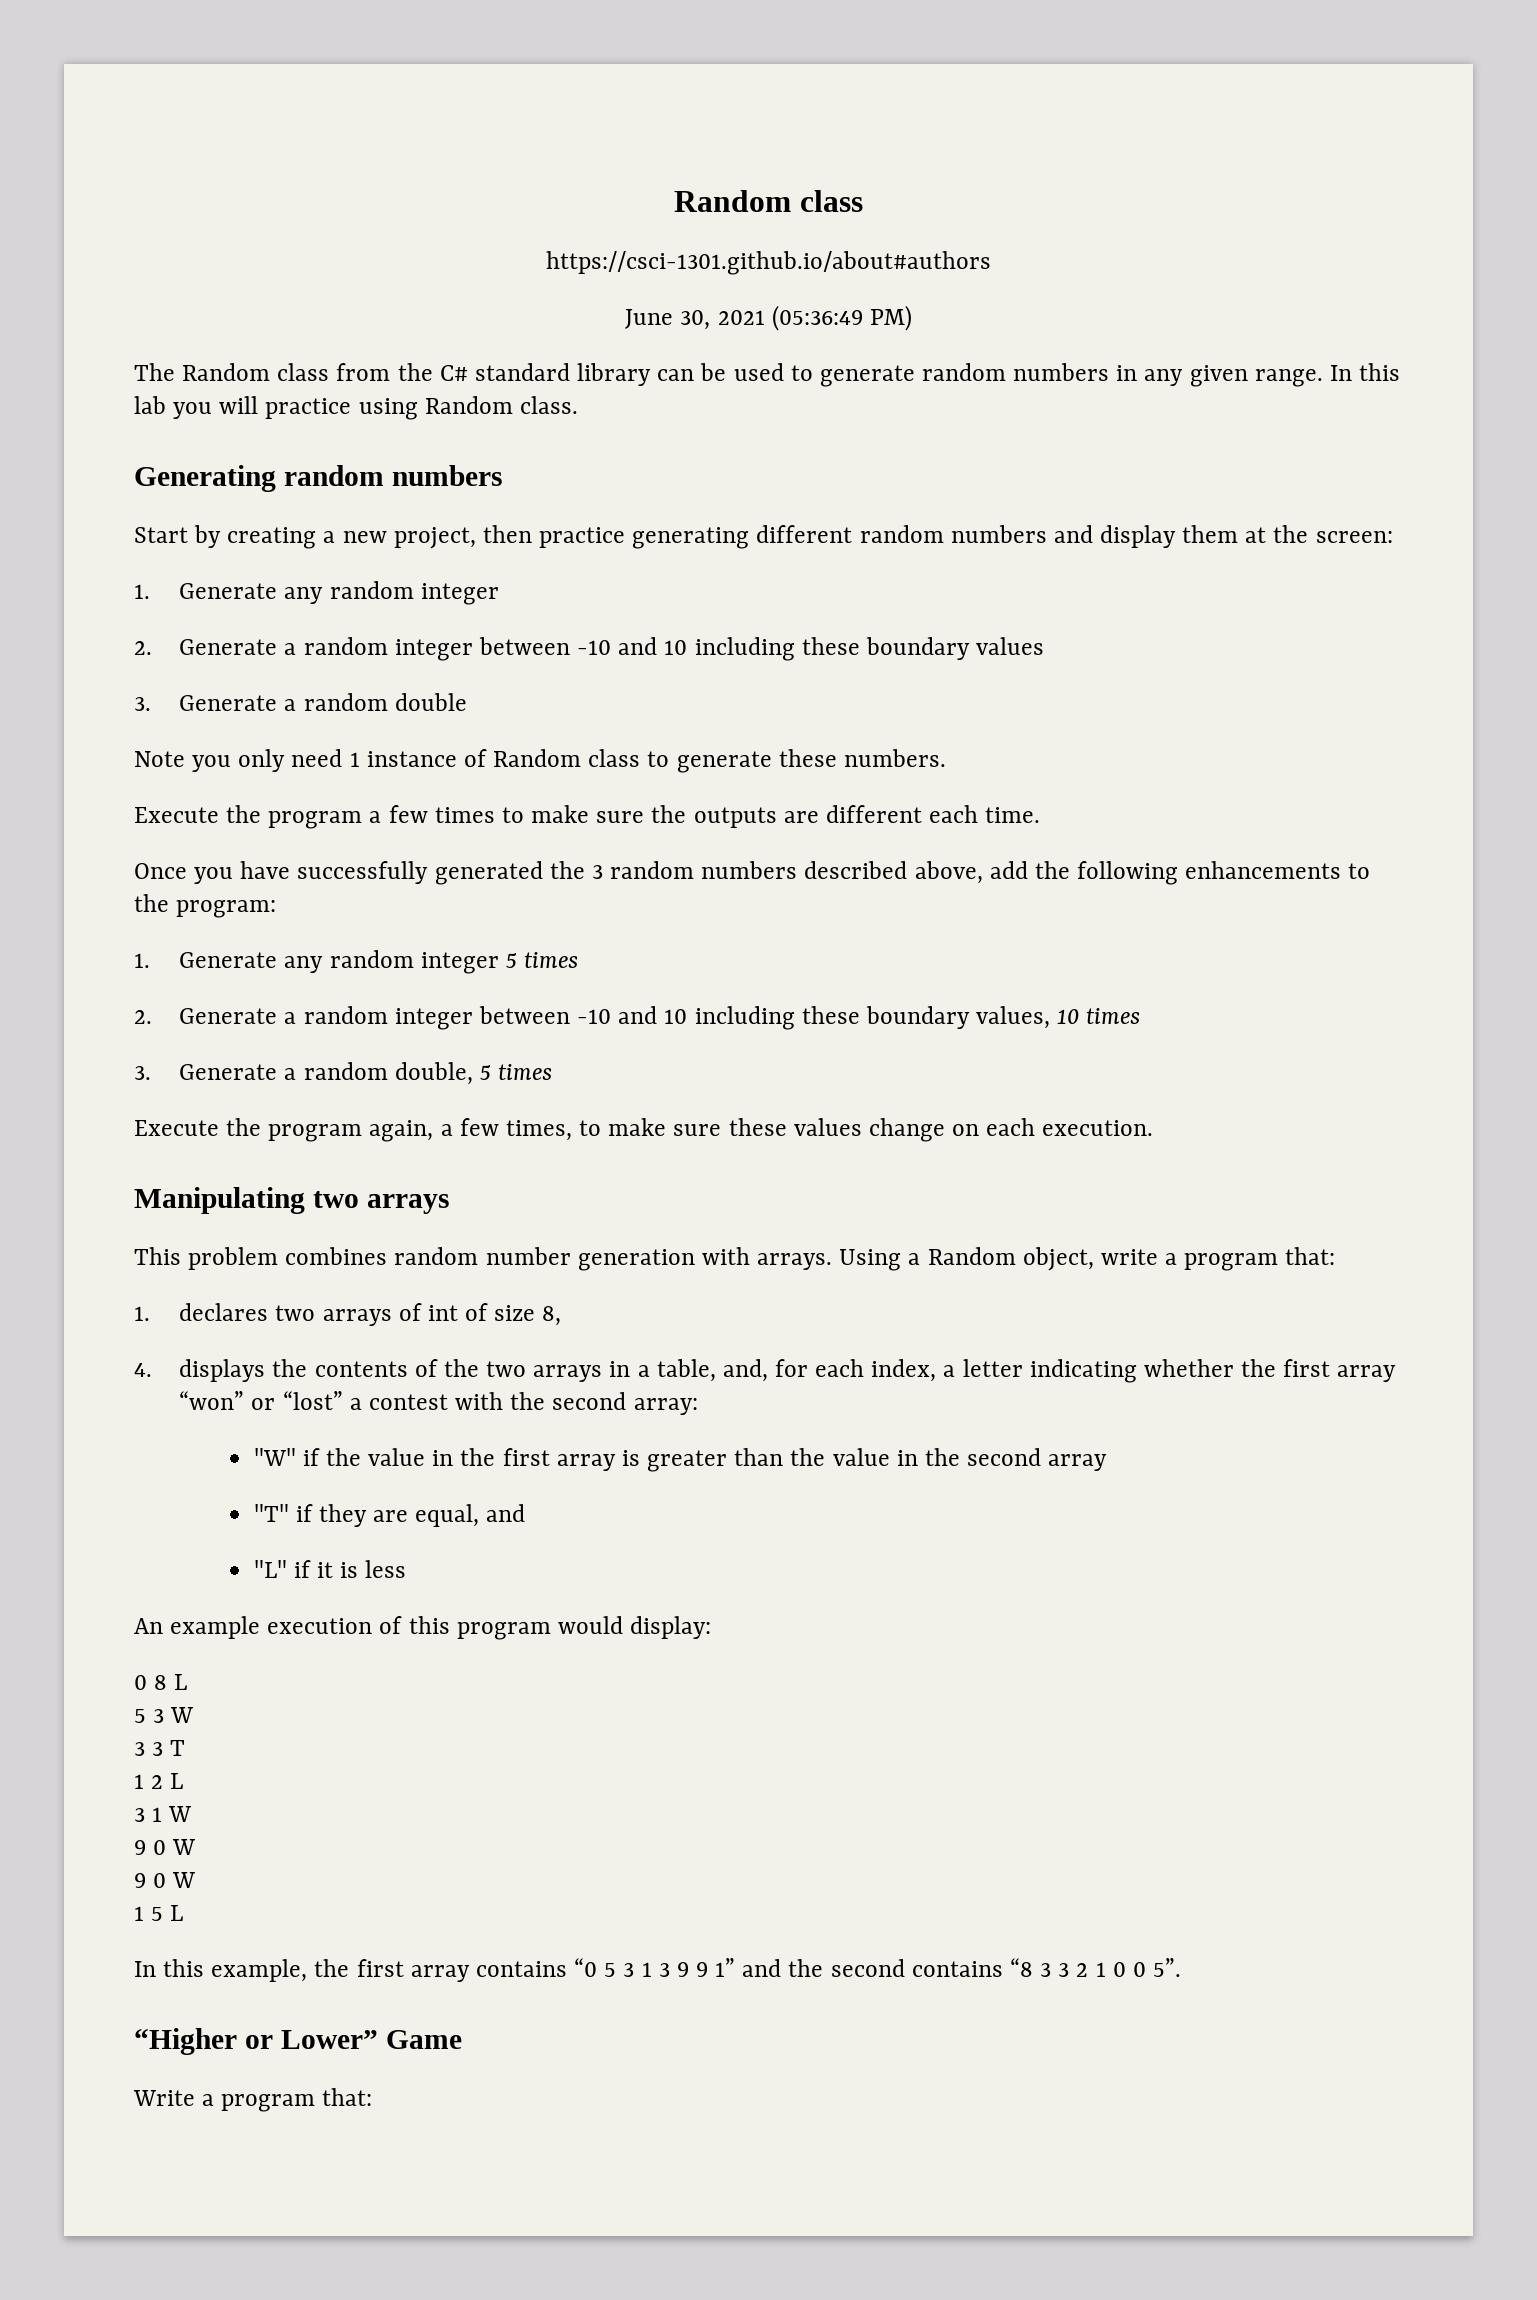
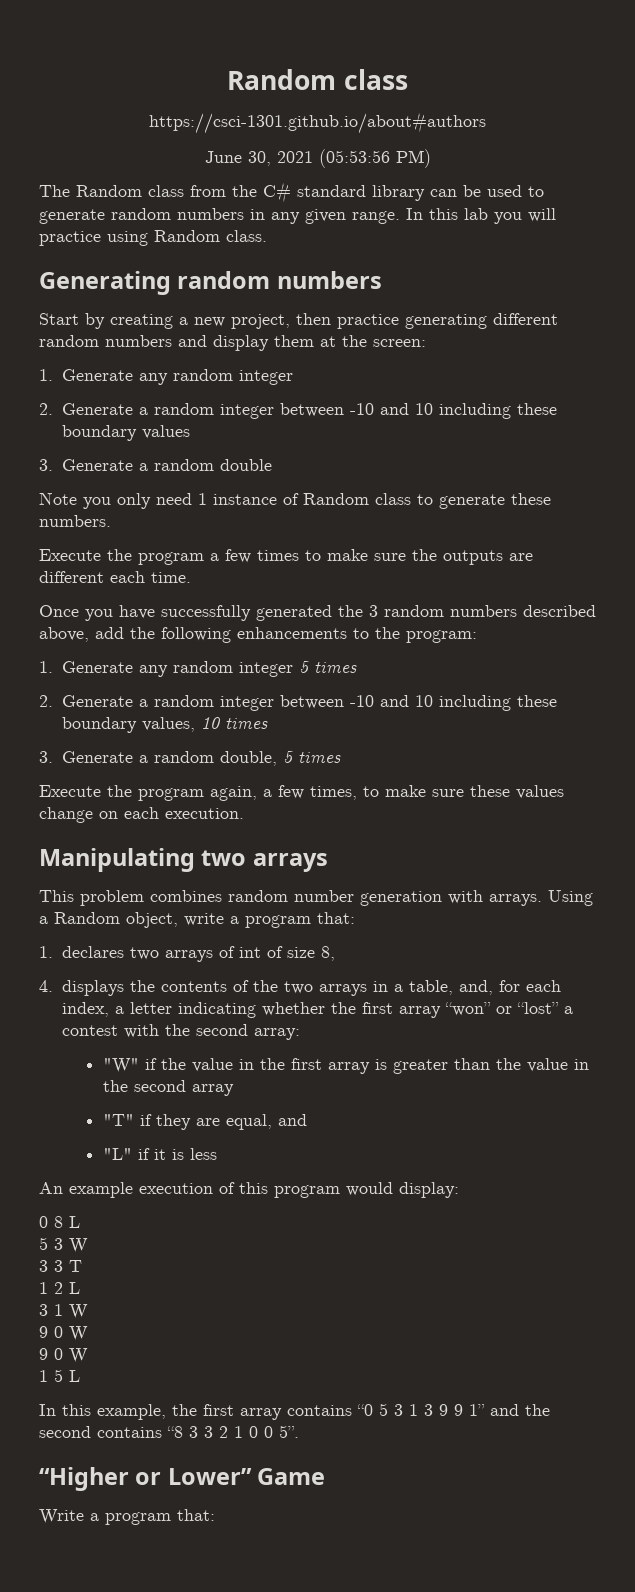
[771,305,863,331] (05:36:49 -> [318,149,390,168] (05:53:56

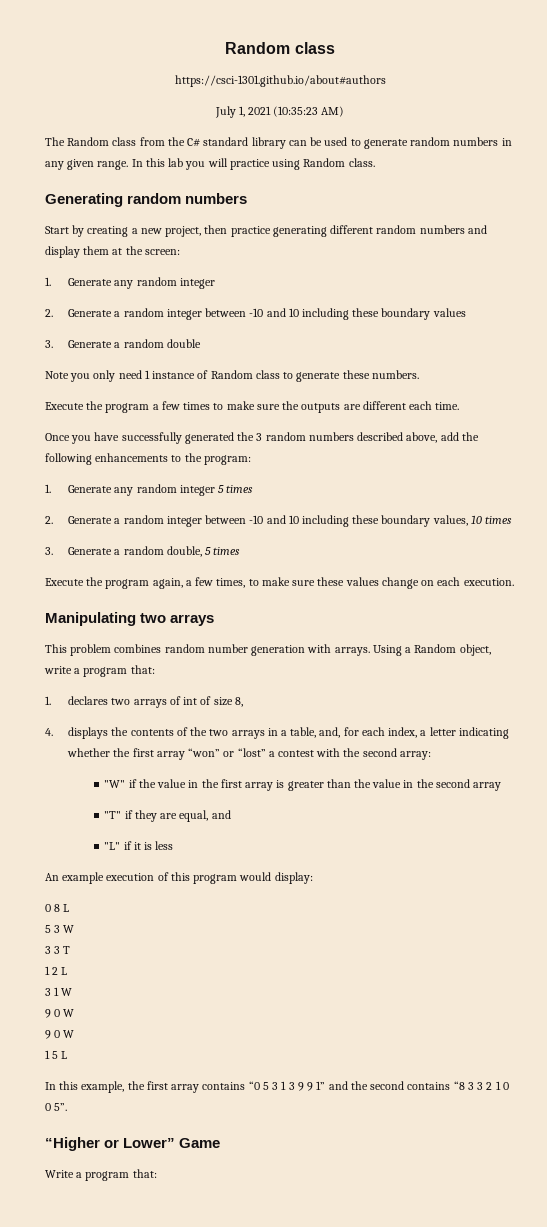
[204,149,431,168] June 30, 2021 (05:53:56 PM) -> [214,106,345,118] July 1, 2021 (10:35:23 AM)

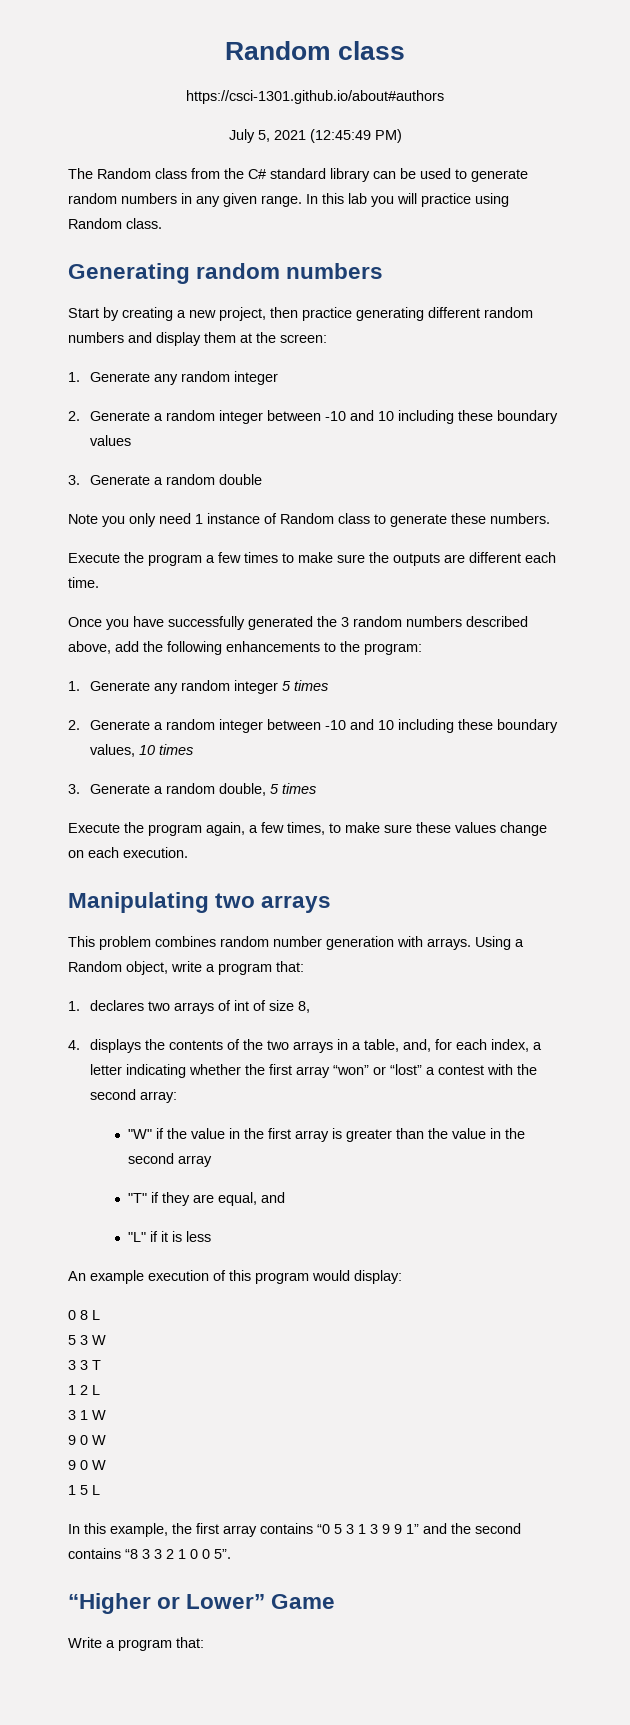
[238,106,345,117] 1, 2021 (10:35:23 AM) -> [257,129,402,143] 5, 2021 (12:45:49 PM)

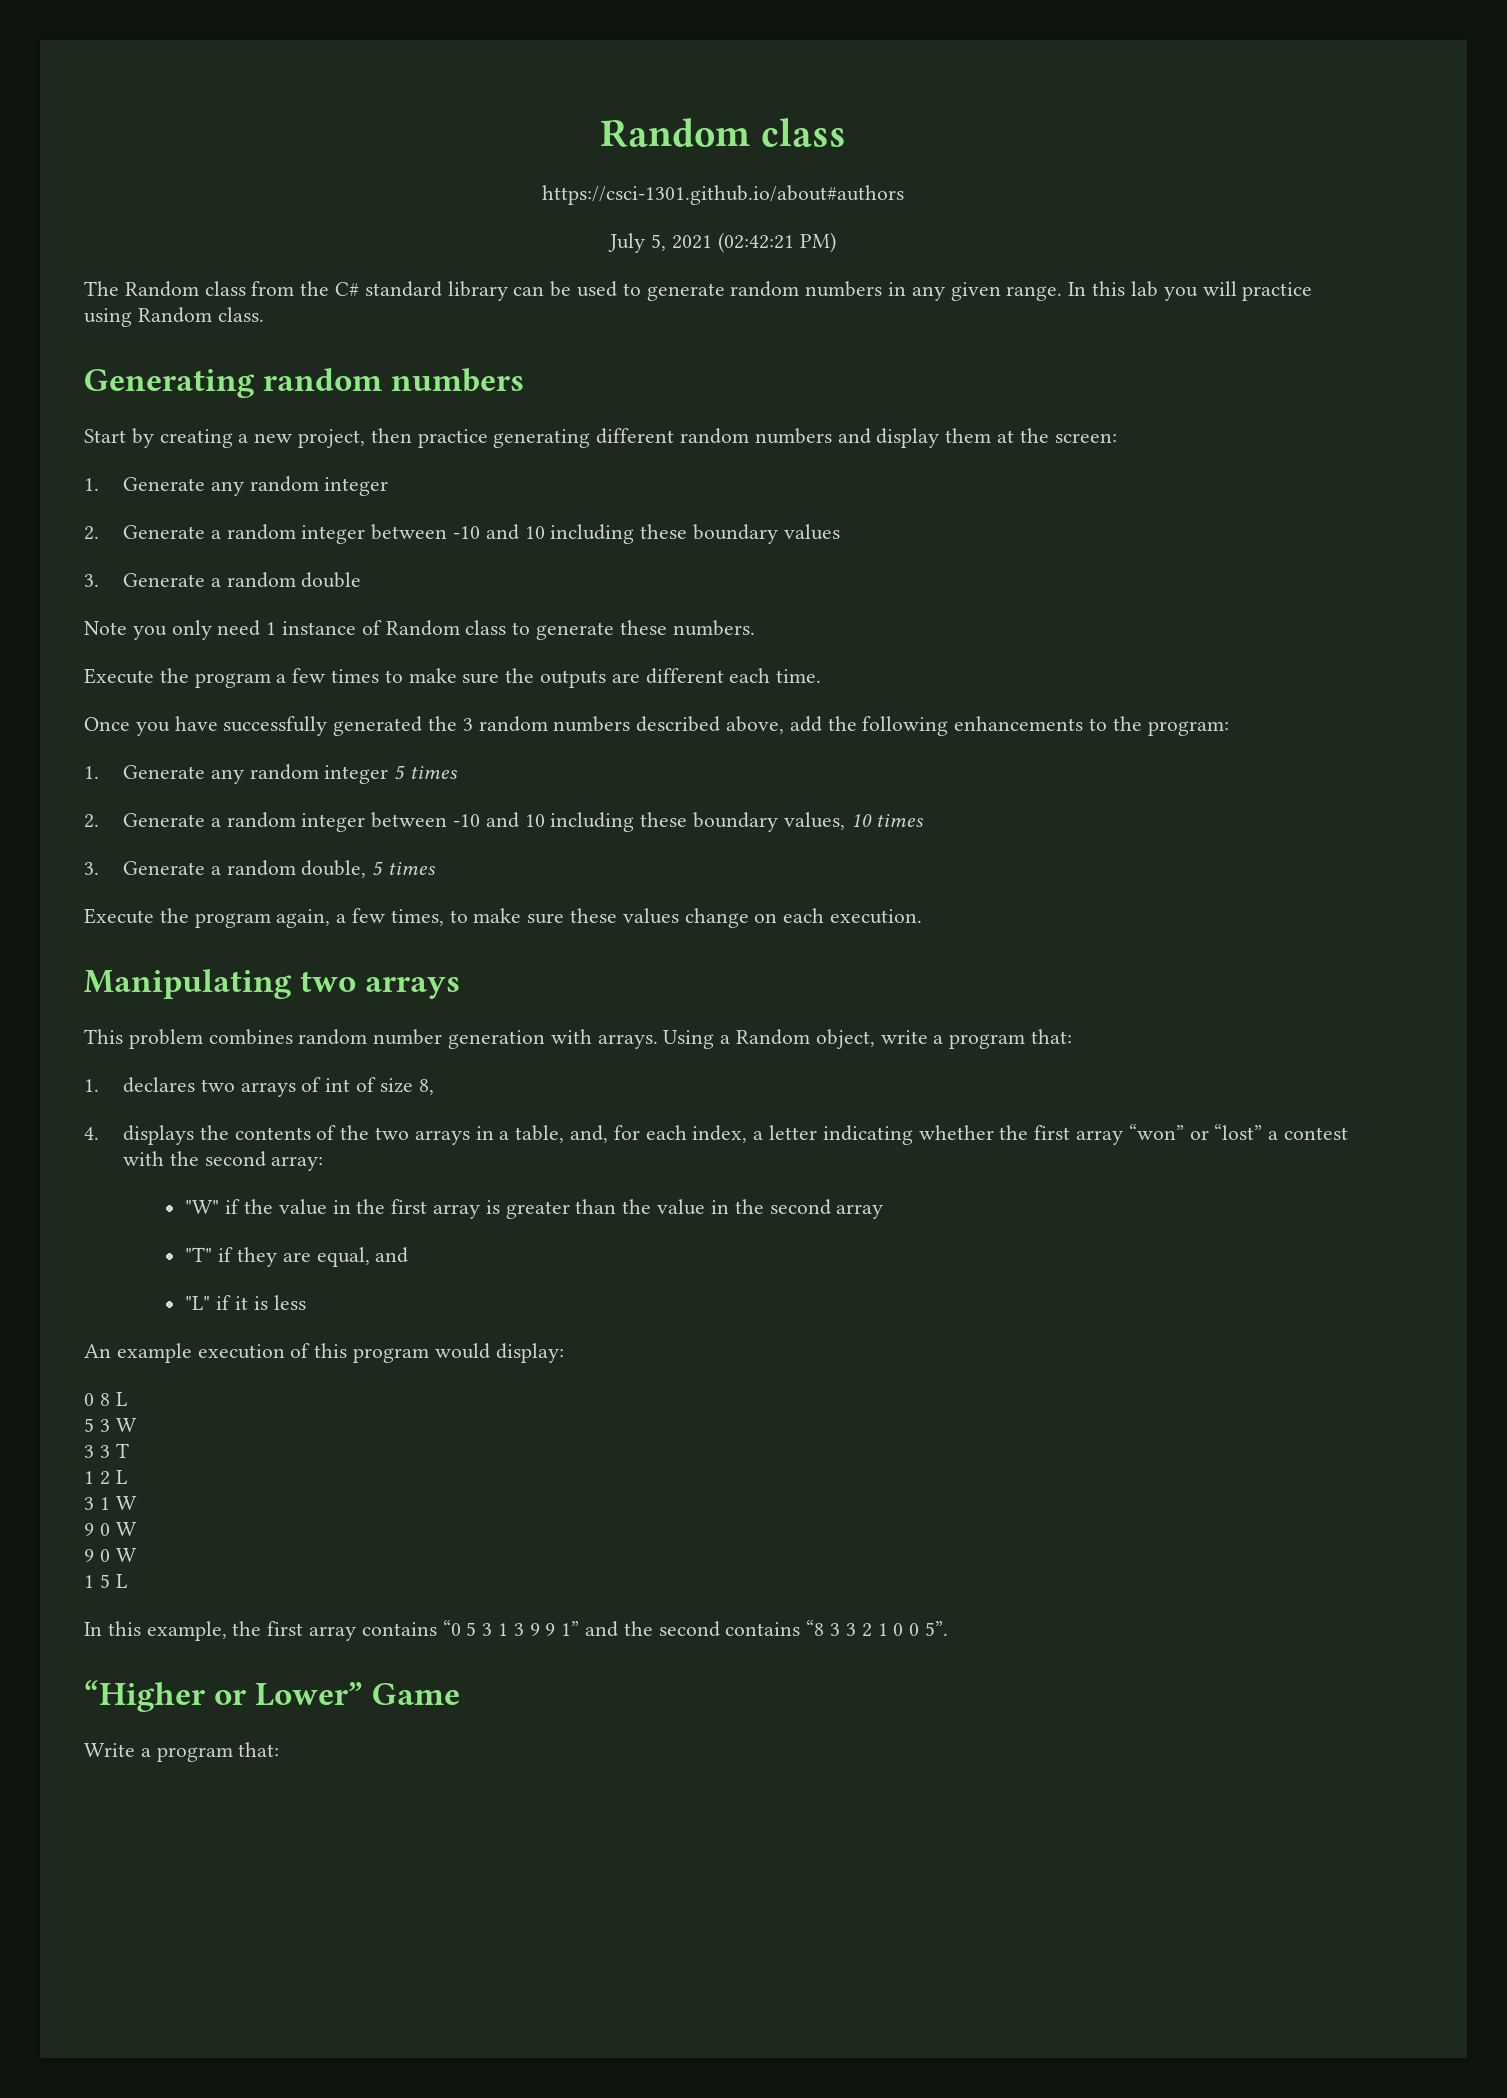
[309,129,371,143] (12:45:49 -> [717,232,794,253] (02:42:21

